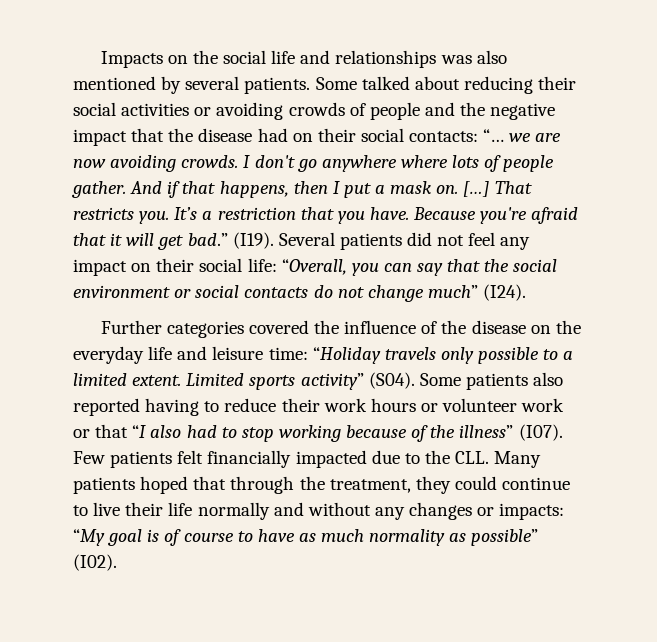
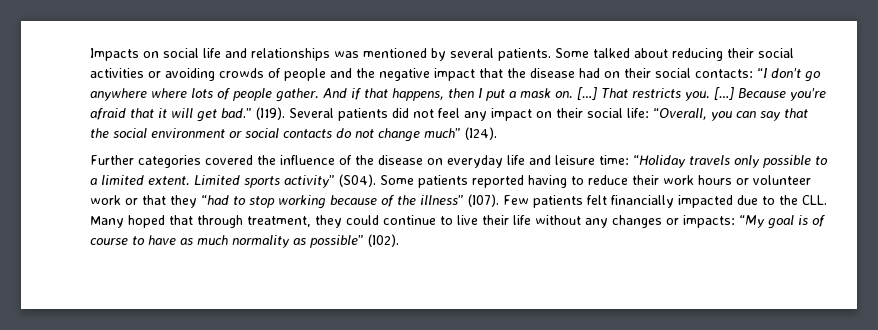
[192,50,218,64] the -> (159, 54) none
[476,50,507,64] also -> (359, 54) none
[483,129,562,142] [73,155,251,172] “… we are now avoiding crowds. I -> [757,68,768,78] “I
[174,207,409,224] It’s a restriction that you have. -> [714,87,734,100] […]
[555,320,581,334] the -> (443, 161) none
[533,372,564,386] also -> (468, 181) none
[132,425,217,438] “I also had -> [170,195,229,208] they “had
[73,477,135,494] patients -> (124, 222) none
[299,476,325,490] the -> (243, 221) none
[197,502,304,520] normally and -> (531, 220) none

